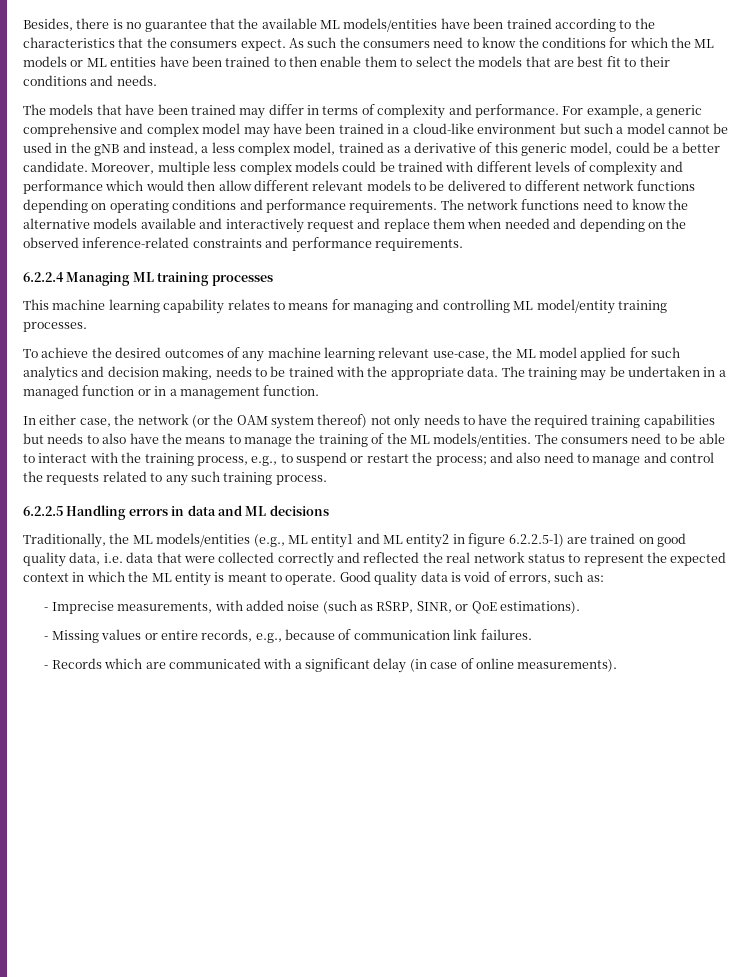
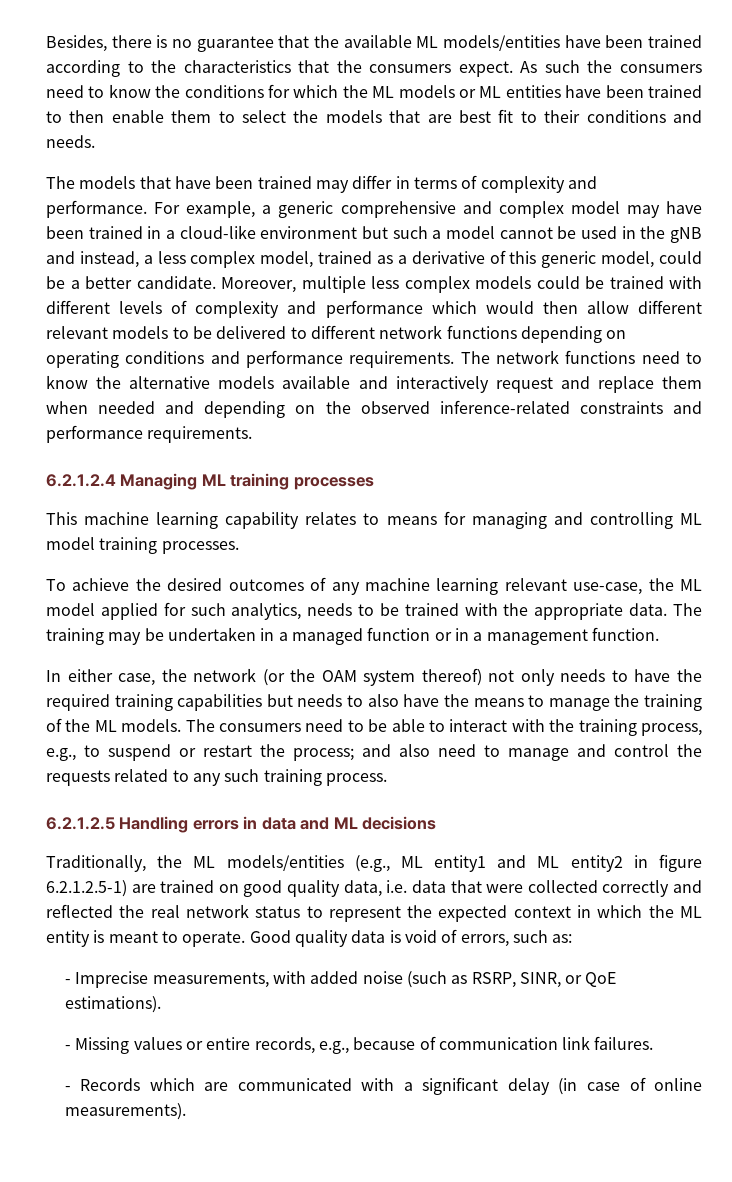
[23,272,64,282] 6.2.2.4 -> [46,474,116,487] 6.2.1.2.4
[536,299,615,314] model/entity -> [46,537,95,550] model
[23,366,213,381] analytics and decision making, -> [231,603,302,620] analytics,
[433,433,532,447] models/entities. -> [121,719,182,732] models.
[23,506,63,516] 6.2.2.5 -> [46,817,115,830] 6.2.1.2.5
[508,534,564,547] 6.2.2.5-1) -> [46,880,127,897] 6.2.1.2.5-1)

